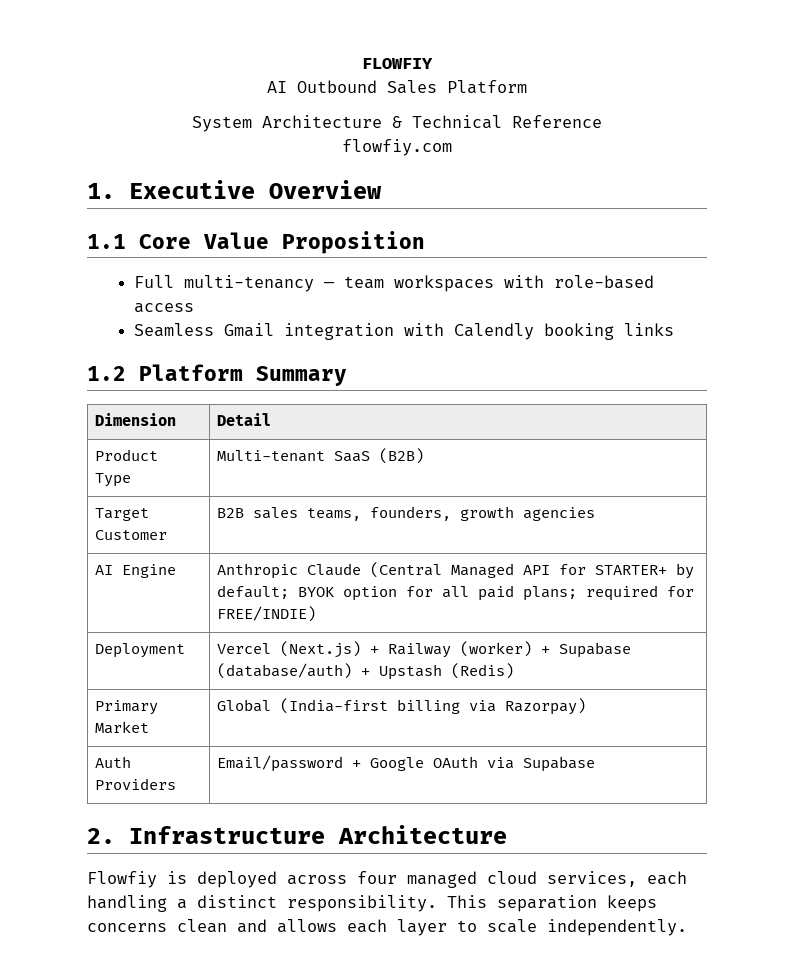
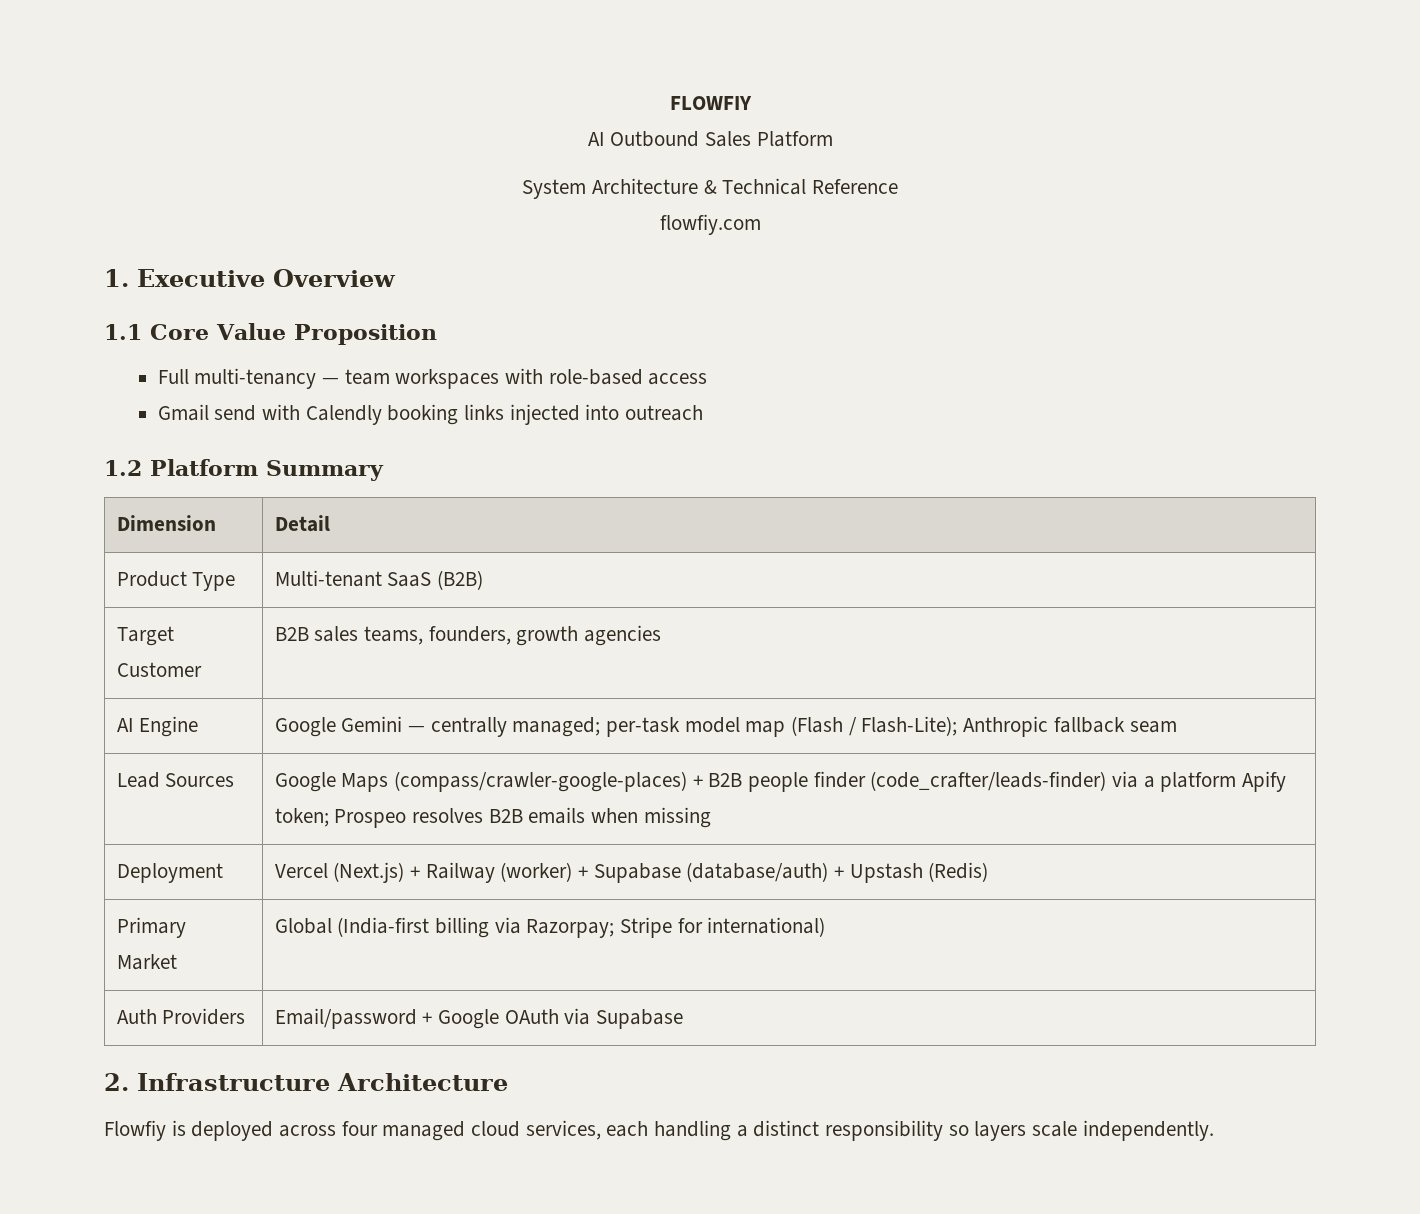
[134,323,395,340] Seamless Gmail integration -> [157,404,257,421] Gmail send
(675, 329) none -> [509,404,703,425] injected into outreach
[216,562,694,579] [216,585,694,601] [216,606,316,622] Anthropic Claude (Central Managed API for STARTER+ by default; BYOK option for all paid plans; required for FREE/INDIE) -> [274,716,1177,737] [116,772,235,788] [274,771,1287,792] [274,807,711,828] Google Gemini — centrally managed; per-task model map (Flash / Flash-Lite); Anthropic fallback seam // Lead Sources | Google Maps (compass/crawler-google-places) + B2B people finder (code_crafter/leads-finder) via a platform Apify token; Prospeo resolves B2B emails when missing
[504,698,586,715] Razorpay) -> [526,917,826,938] Razorpay; Stripe for international)
[287,895,657,912] [87,919,477,936] responsibility. This separation keeps concerns clean and allows each layer to -> [825,1120,1027,1141] responsibility so layers

